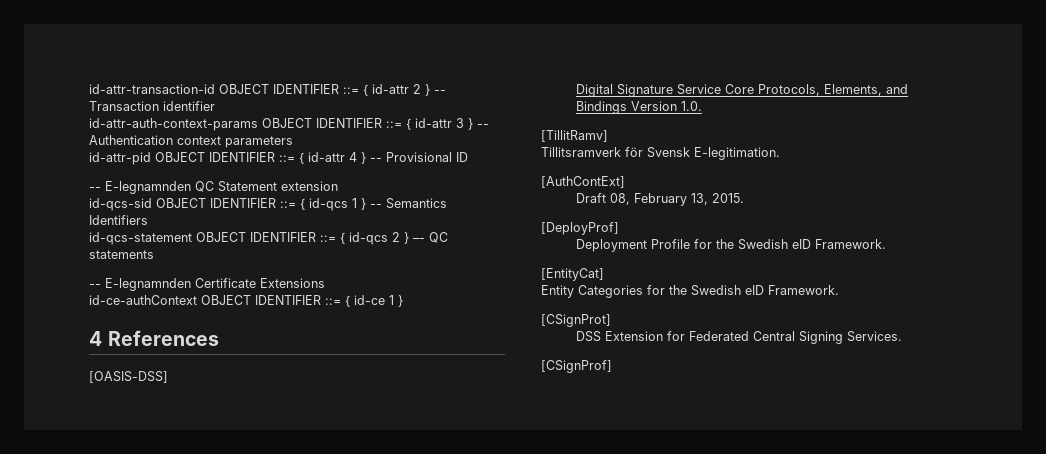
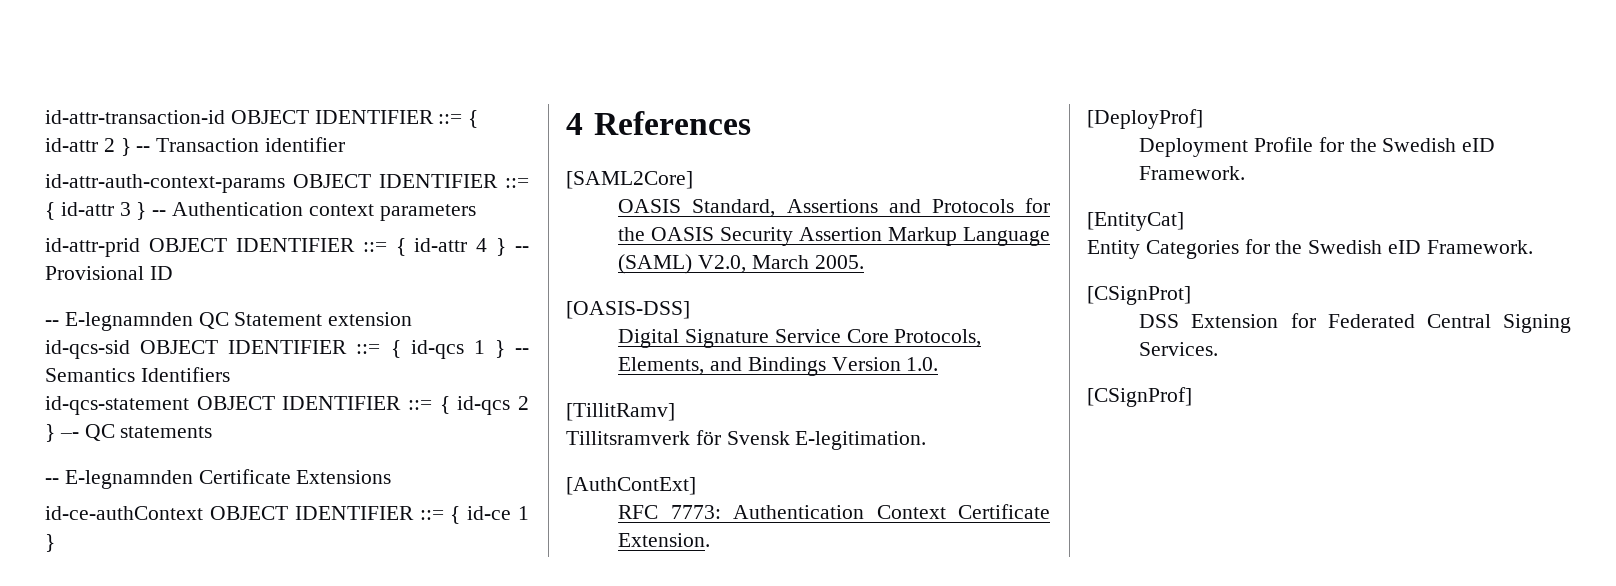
[89,152,151,165] id-attr-pid -> [45,238,140,257] id-attr-prid
(220, 338) none -> [566,171,693,189] [618,198,1050,217] [618,227,1050,246] [618,254,864,274] // [SAML2Core] // OASIS Standard, Assertions and Protocols for the OASIS Security Assertion Markup Language (SAML) V2.0, March 2005.
[575,193,744,206] Draft 08, February 13, 2015. -> [618,504,1050,519] [618,533,711,547] RFC 7773: Authentication Context Certificate Extension.

